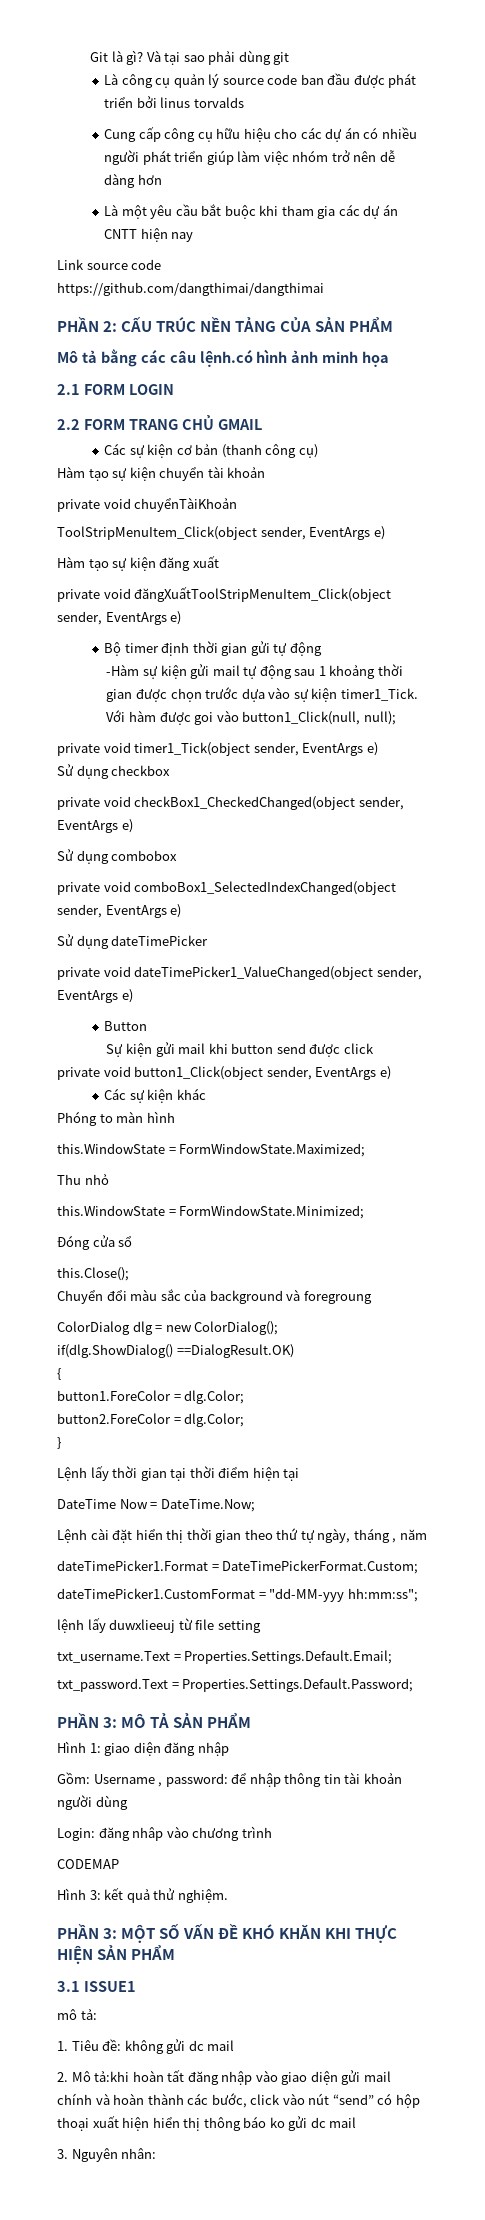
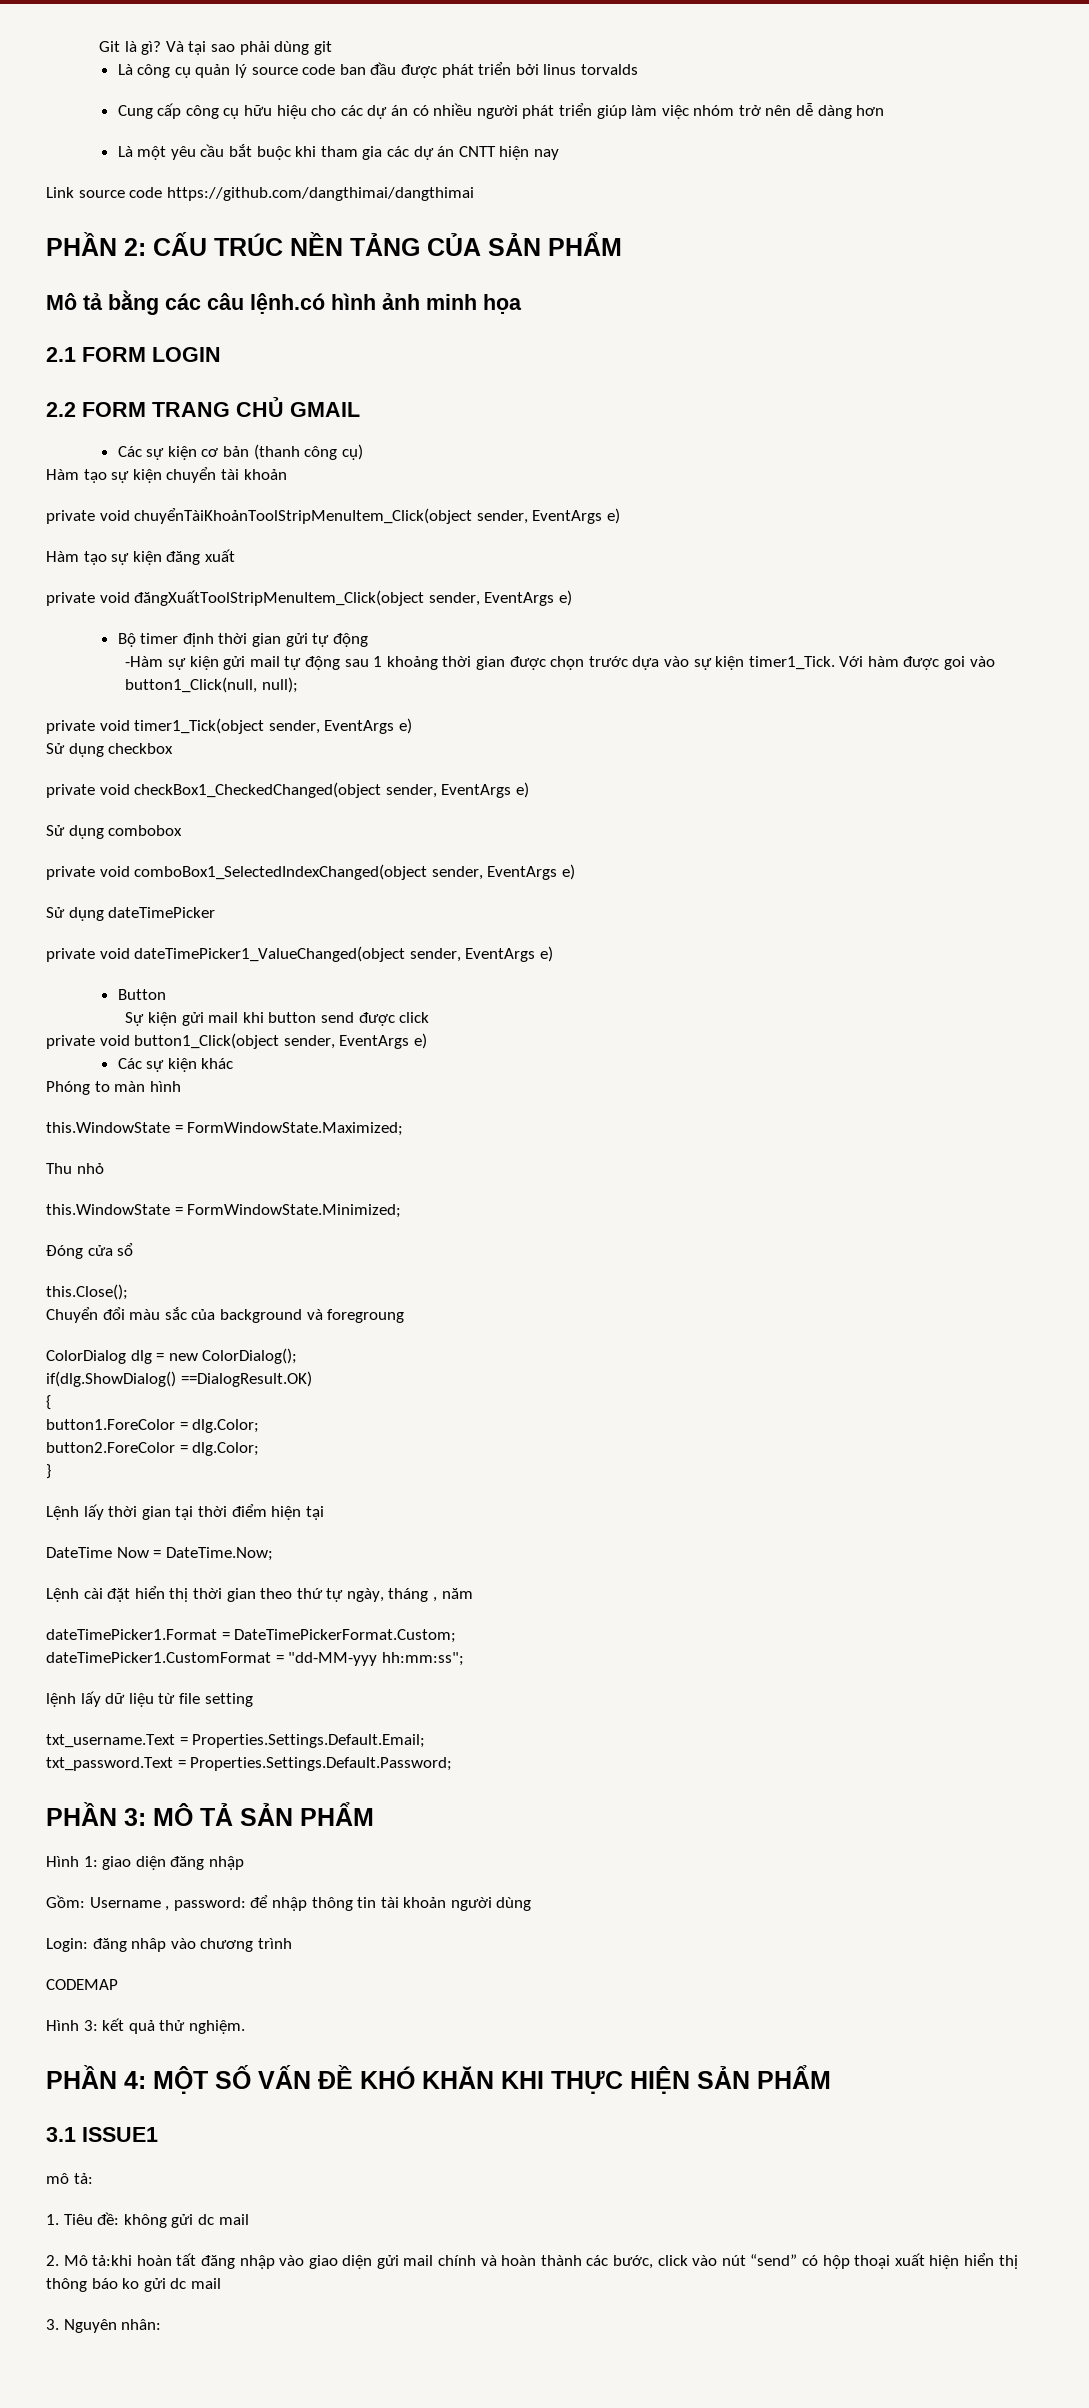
[134,497,238,512] [57,526,257,540] chuyểnTàiKhoản // ToolStripMenuItem_Click(object -> [134,508,473,524] chuyểnTàiKhoảnToolStripMenuItem_Click(object
[109,1619,176,1633] duwxlieeuj -> [105,1693,154,1707] dữ liệu
[103,1928,118,1939] 3: -> [124,2071,146,2089] 4:

